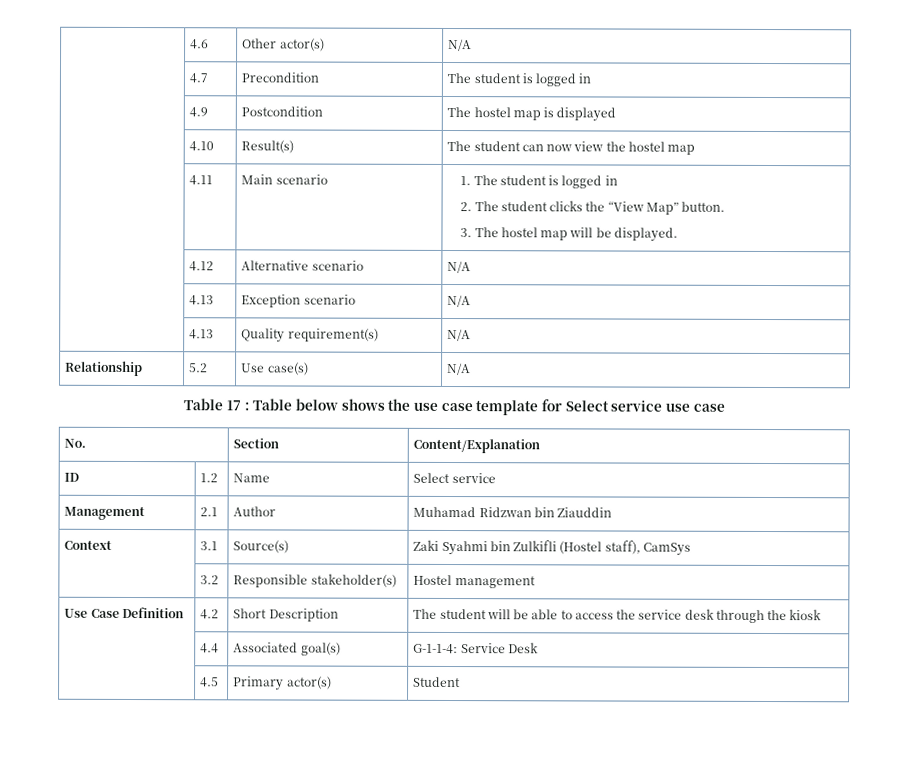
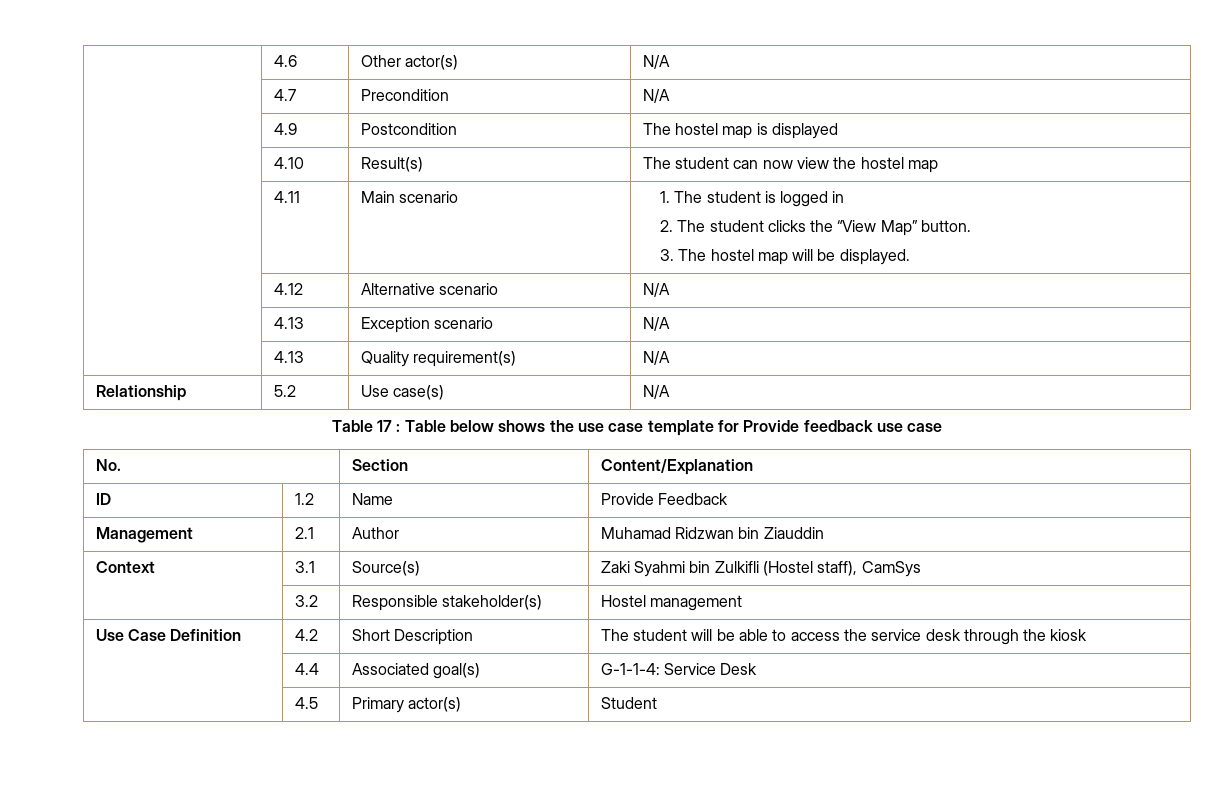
[447,72,592,87] The student is logged in -> [642,89,670,103] N/A
[564,400,663,412] Select service -> [743,420,873,432] Provide feedback
[413,472,496,484] Select service -> [600,493,728,505] Provide Feedback

